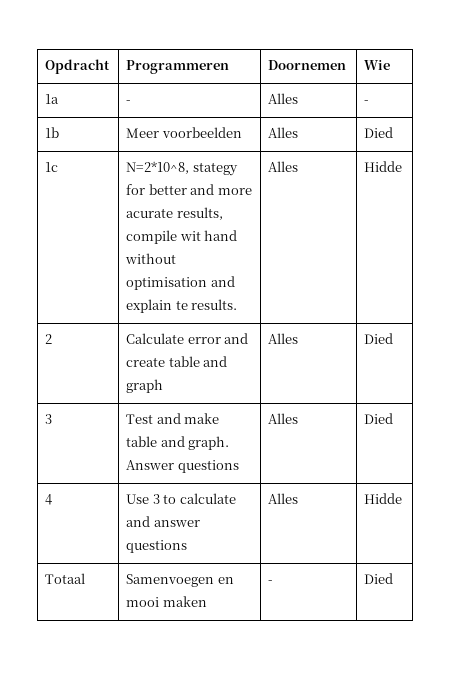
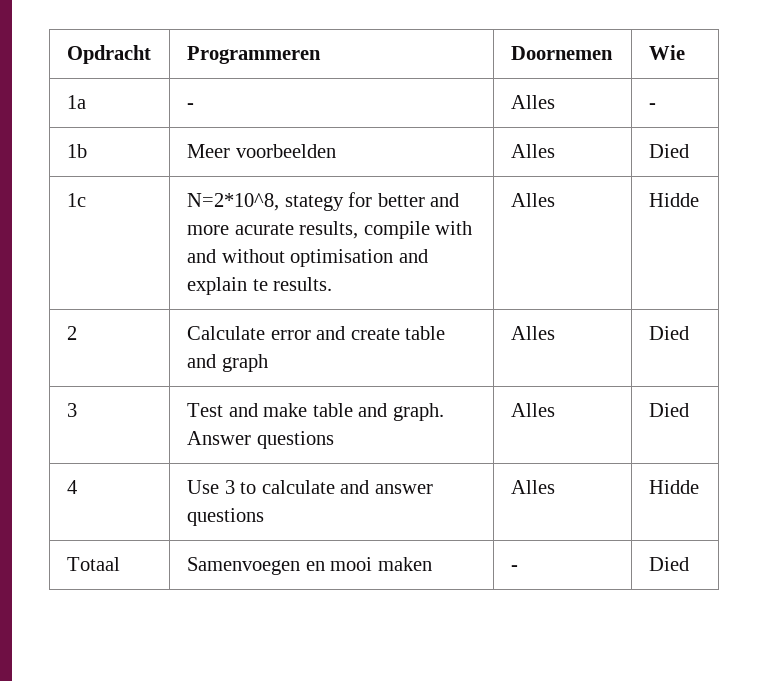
[179,230,238,241] wit hand -> [435,221,473,235] [186,249,216,263] with and

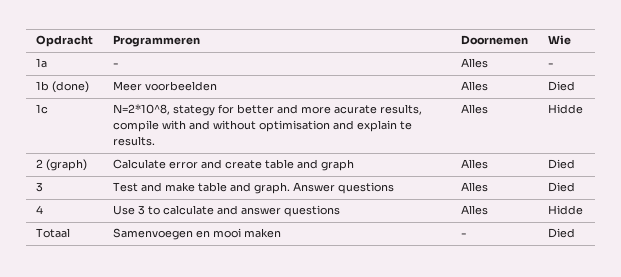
(87, 151) none -> [51,81,89,93] (done)
(77, 333) none -> [45,159,87,171] (graph)

